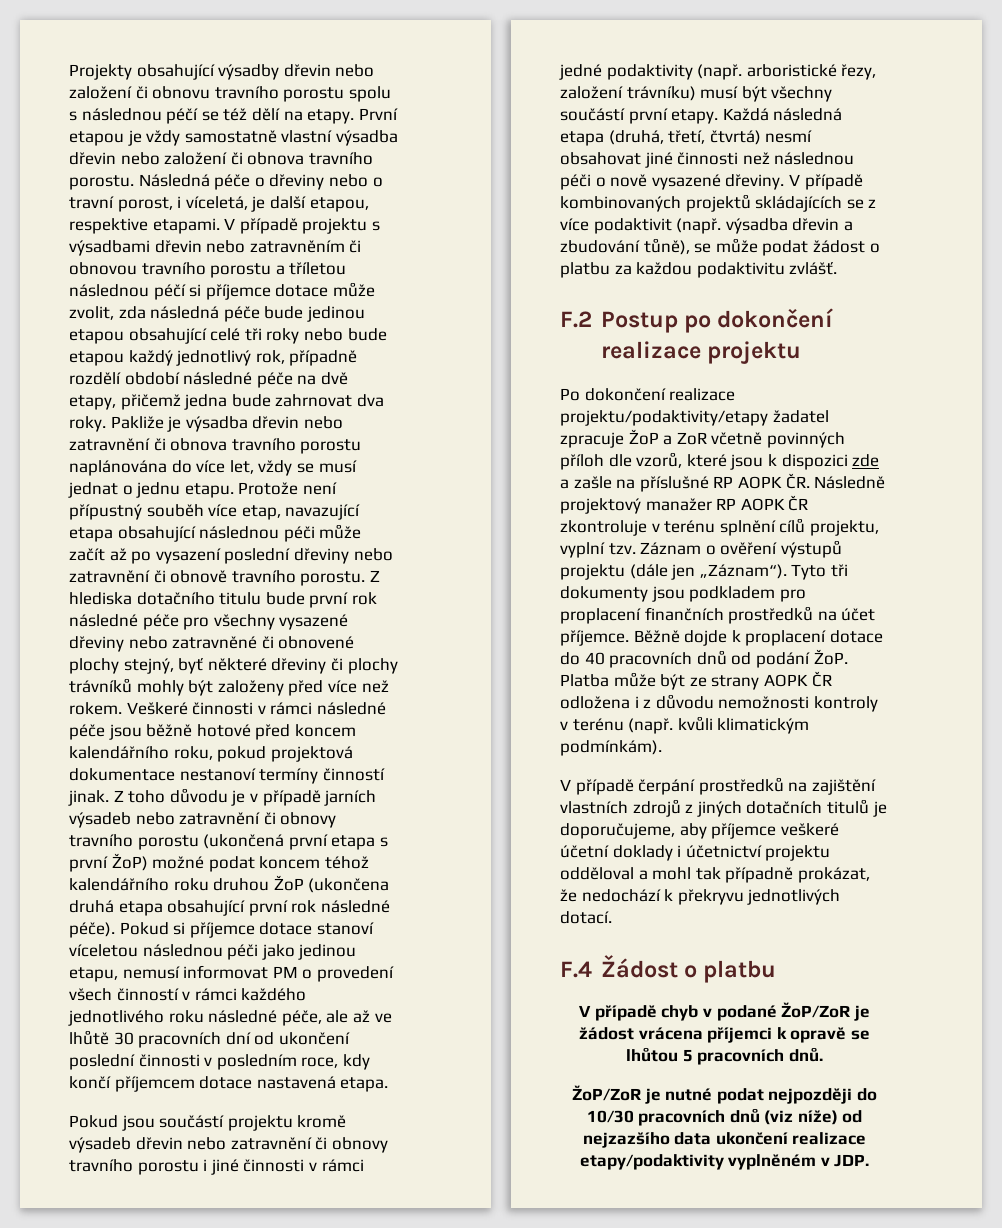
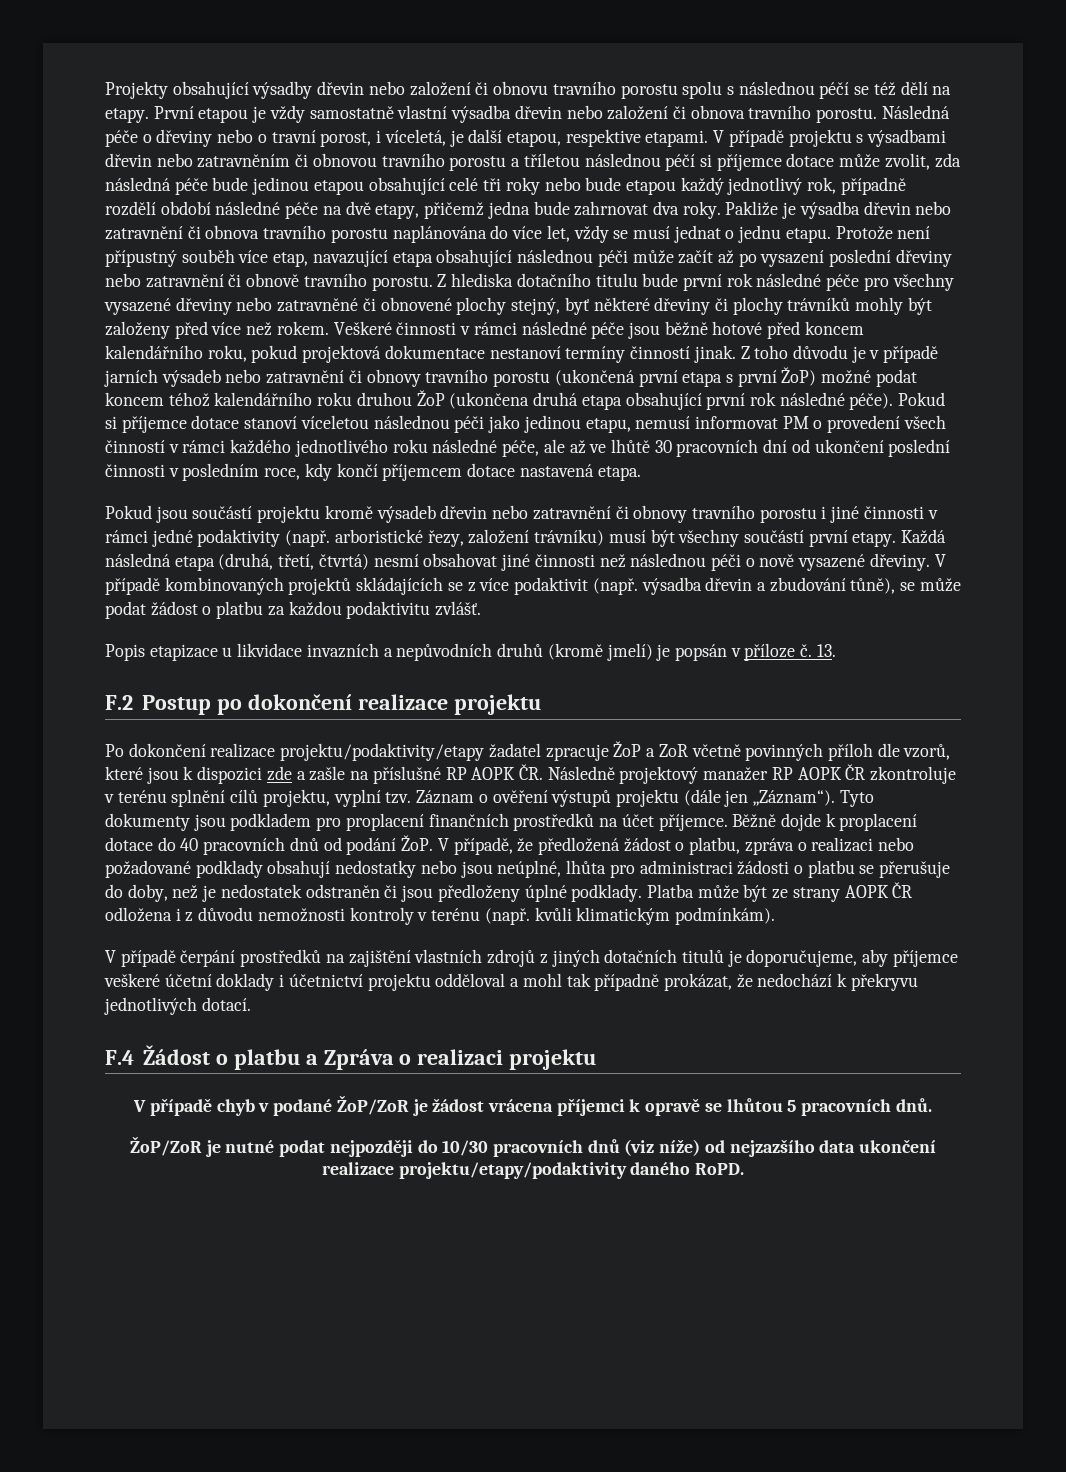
(838, 268) none -> [105,643,836,661] // Popis etapizace u likvidace invazních a nepůvodních druhů (kromě jmelí) je popsán v příloze č. 13.
[830,564,848,577] tři -> (874, 798) none
(848, 657) none -> [437,837,915,855] [105,860,951,878] [105,884,643,902] V případě, že předložená žádost o platbu, zpráva o realizaci nebo požadované podklady obsahují nedostatky nebo jsou neúplné, lhůta pro administraci žádosti o platbu se přerušuje do doby, než je nedostatek odstraněn či jsou předloženy úplné podklady.
(777, 971) none -> [305,1049,597,1070] a Zpráva o realizaci projektu
[579,1154,870,1170] etapy/podaktivity vyplněném v JDP. -> [398,1162,745,1179] projektu/etapy/podaktivity daného RoPD.

